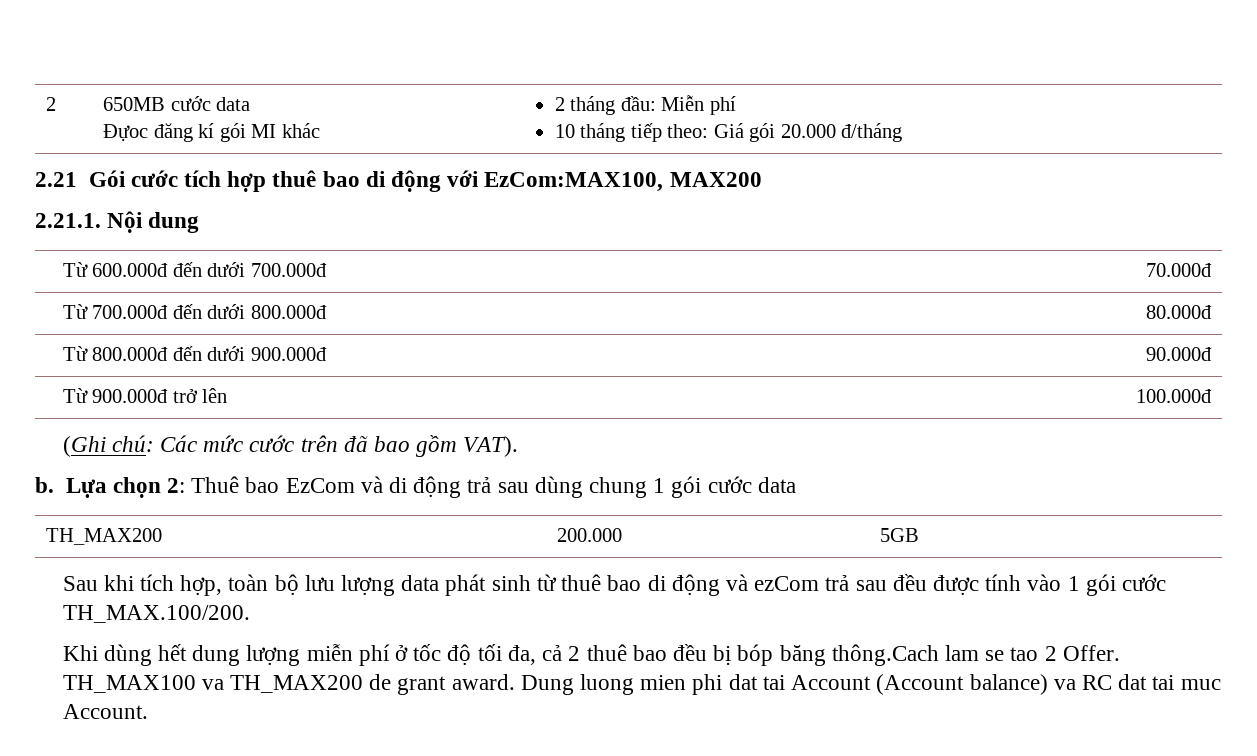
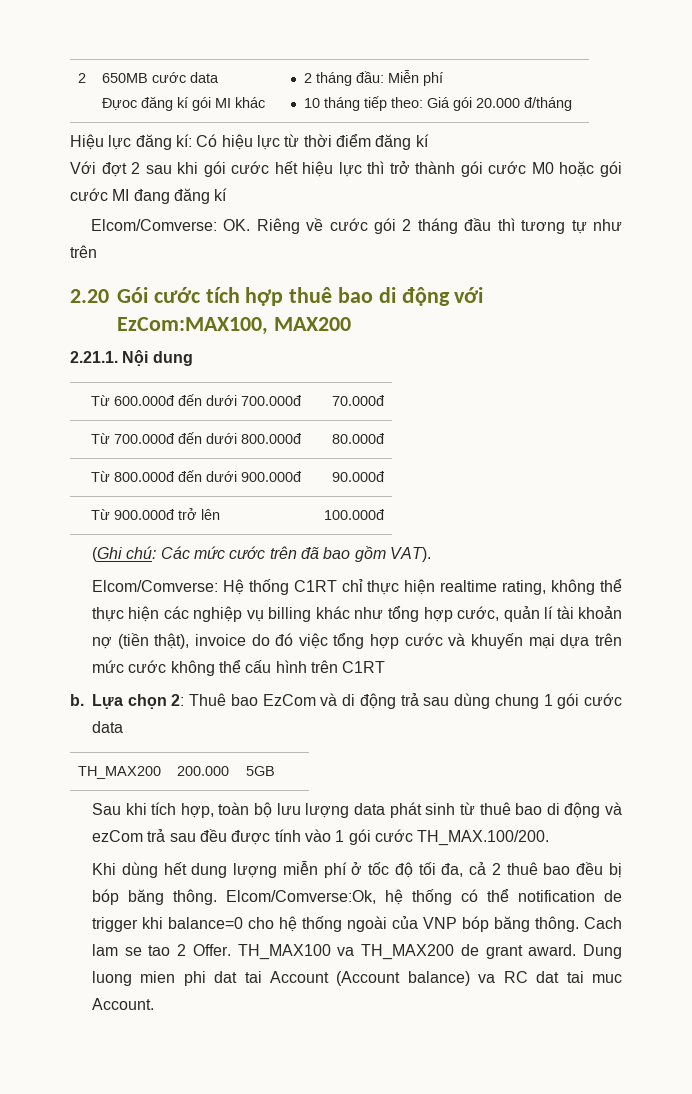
[35,172,77,187] 2.21 -> [70,134,429,150] [70,161,622,177] [70,188,228,204] [90,218,622,234] [70,245,97,258] [70,289,109,303] Hiệu lực đăng kí: Có hiệu lực từ thời điểm đăng kí // Với đợt 2 sau khi gói cước hết hiệu lực thì trở thành gói cước M0 hoặc gói cước MI đang đăng kí // Elcom/Comverse: OK. Riêng về cước gói 2 tháng đầu thì tương tự như trên // 2.20
(519, 446) none -> [91,579,623,595] [91,606,623,622] [91,633,622,649] [91,660,386,676] // Elcom/Comverse: Hệ thống C1RT chỉ thực hiện realtime rating, không thể thực hiện các nghiệp vụ billing khác như tổng hợp cước, quản lí tài khoản nợ (tiền thật), invoice do đó việc tổng hợp cước và khuyến mại dựa trên mức cước không thể cấu hình trên C1RT
[831,644,939,666] thông.Cach -> [172,889,622,905] [91,916,622,932] thông. Elcom/Comverse:Ok, hệ thống có thể notification de trigger khi balance=0 cho hệ thống ngoài của VNP bóp băng thông. Cach

